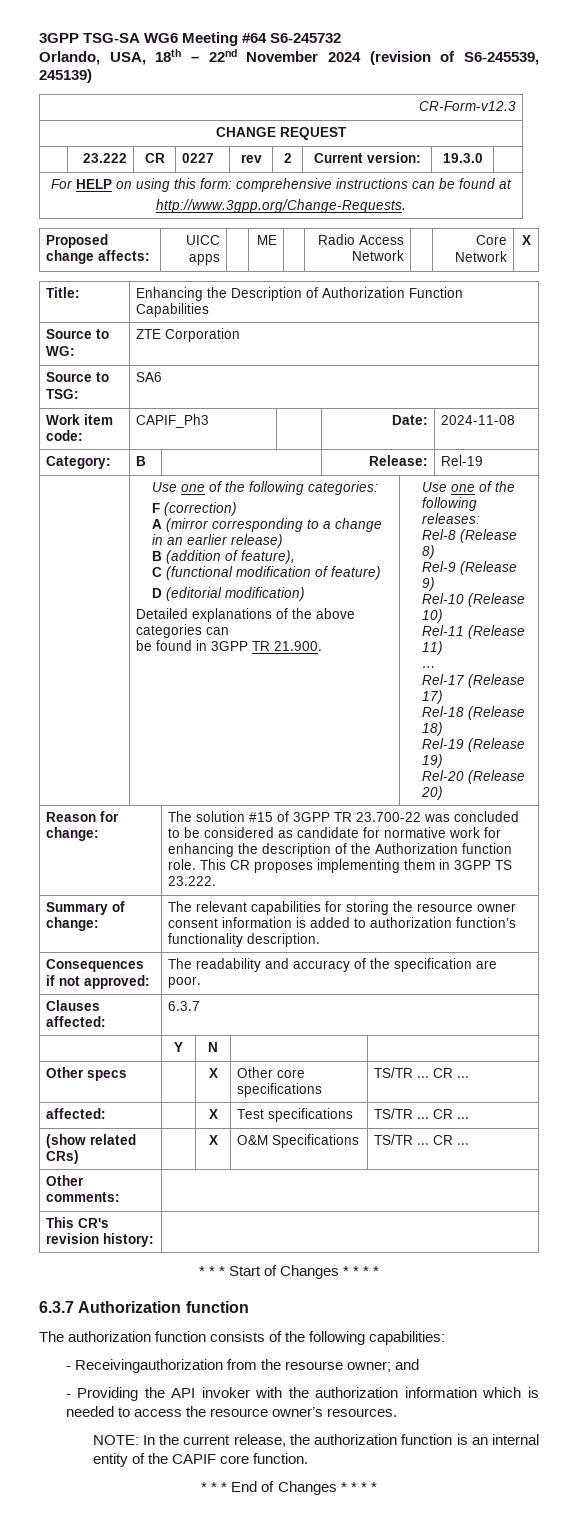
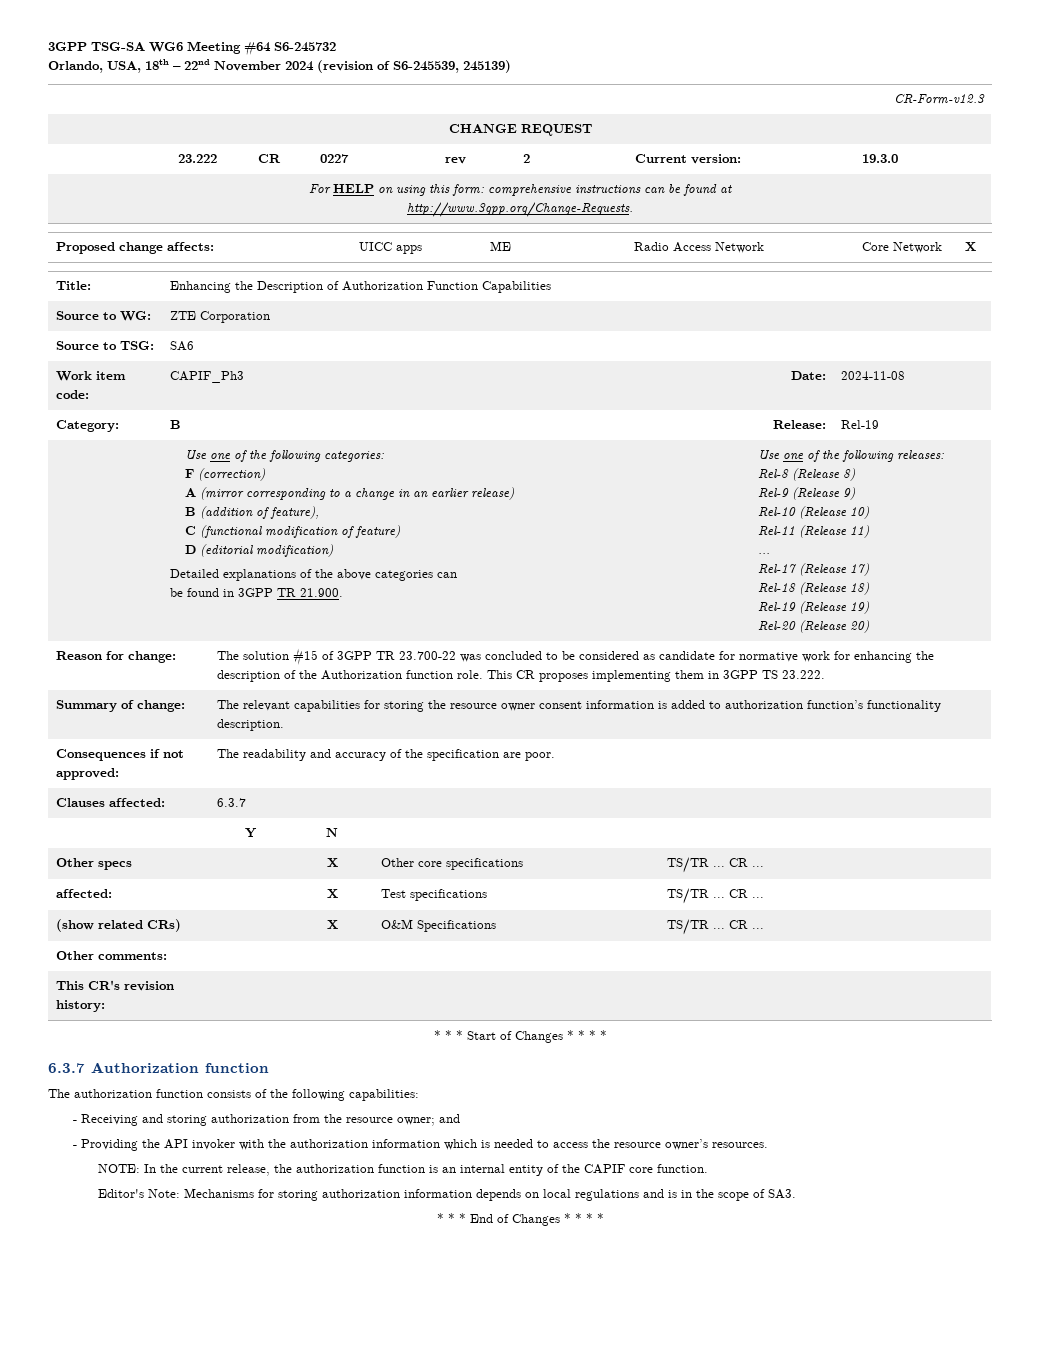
[74,1359,223,1373] Receivingauthorization -> [81,1114,290,1126] Receiving and storing authorization
[285,1361,344,1370] resourse -> [346,1117,394,1123] resource
(309, 1458) none -> [98,1188,797,1201] // Editor's Note: Mechanisms for storing authorization information depends on local regulations and is in the scope of SA3.

